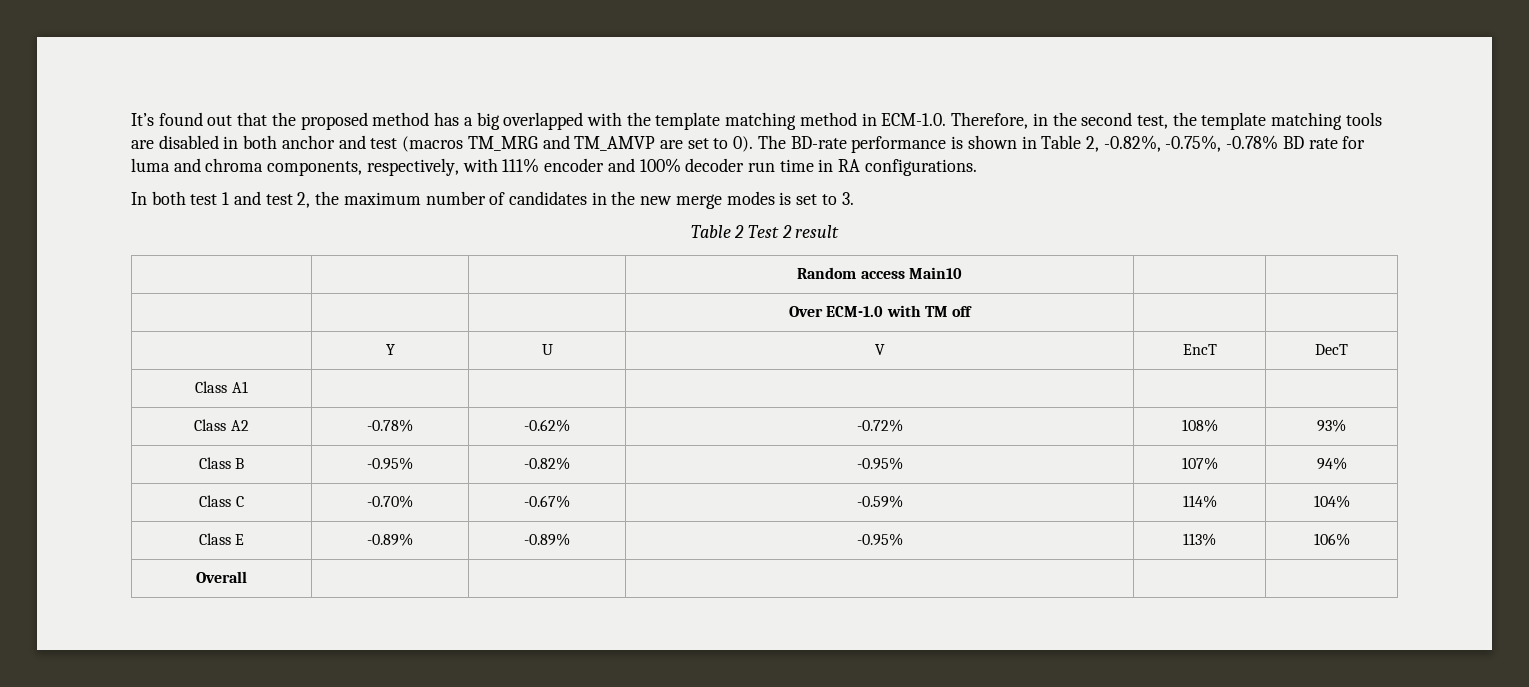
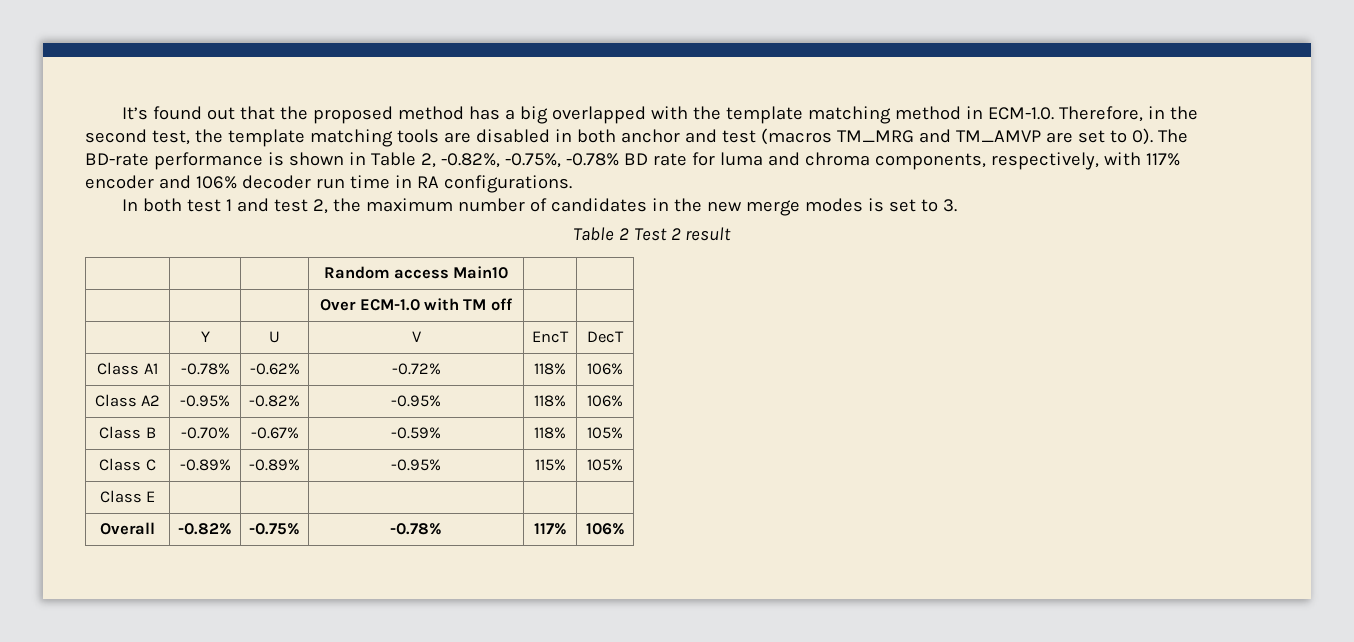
[502,158,540,173] 111% -> [1145,153,1180,166] 117%
[639,158,681,173] 100% -> [195,176,237,189] 106%
[194,419,249,431] | | | | // Class A2 | -> (158, 368) none
[1181,419,1218,432] [1317,419,1346,432] [198,457,245,469] 108% | 93% // Class B -> [534,363,566,375] [587,363,623,375] [94,394,161,407] 118% | 106% // Class A2
[1181,457,1218,470] [1316,457,1347,470] [199,495,244,507] 107% | 94% // Class C -> [534,395,566,407] [587,395,623,407] [99,426,156,439] 118% | 106% // Class B
[1182,495,1217,508] [1313,495,1350,508] [198,533,245,545] 114% | 104% // Class E -> [534,427,566,439] [587,427,623,439] [99,458,156,471] 118% | 105% // Class C
[1183,533,1216,546] [1313,533,1350,546] [196,571,247,583] 113% | 106% // Overall | | | | | -> [534,459,566,471] [587,459,623,471] [99,490,156,503] [100,522,155,535] [178,523,232,535] [249,523,300,535] [390,523,442,535] [533,523,567,535] [585,523,625,535] 115% | 105% // Class E | | | | | // Overall | -0.82% | -0.75% | -0.78% | 117% | 106%

